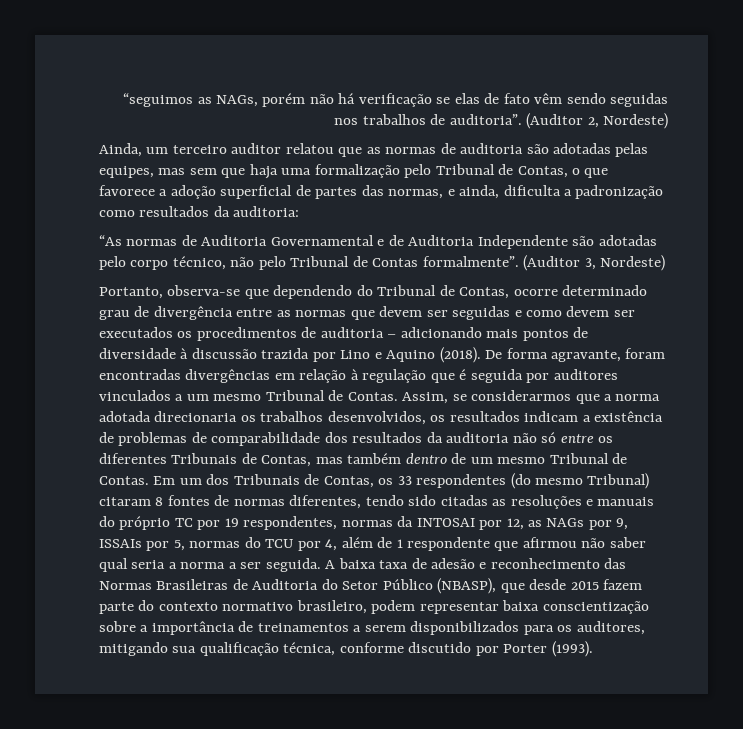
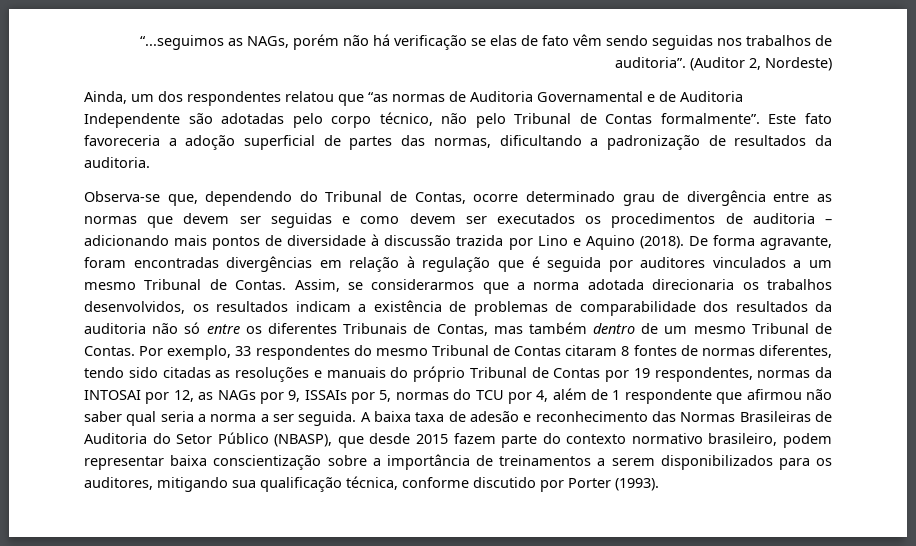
[123,93,194,107] “seguimos -> [140,35,224,50] “...seguimos
[172,143,649,157] [99,164,609,179] [99,185,664,199] [99,206,300,217] [99,235,122,246] terceiro auditor relatou que as normas de auditoria são adotadas pelas equipes, mas sem que haja uma formalização pelo Tribunal de Contas, o que favorece a adoção superficial de partes das normas, e ainda, dificulta a padronização como resultados da auditoria: // “As -> [158,91,388,106] dos respondentes relatou que “as
[523,255,666,271] [99,285,269,299] (Auditor 3, Nordeste) // Portanto, observa-se que -> [768,113,833,124] [84,135,833,150] [84,157,150,168] [84,191,198,206] Este fato favoreceria a adoção superficial de partes das normas, dificultando a padronização de resultados da auditoria. // Observa-se que,
[153,473,650,489] Em um dos Tribunais de Contas, os 33 respondentes (do mesmo Tribunal) -> [139,345,562,360] Por exemplo, 33 respondentes do mesmo Tribunal de Contas
[174,518,193,527] TC -> [469,367,601,378] Tribunal de Contas

